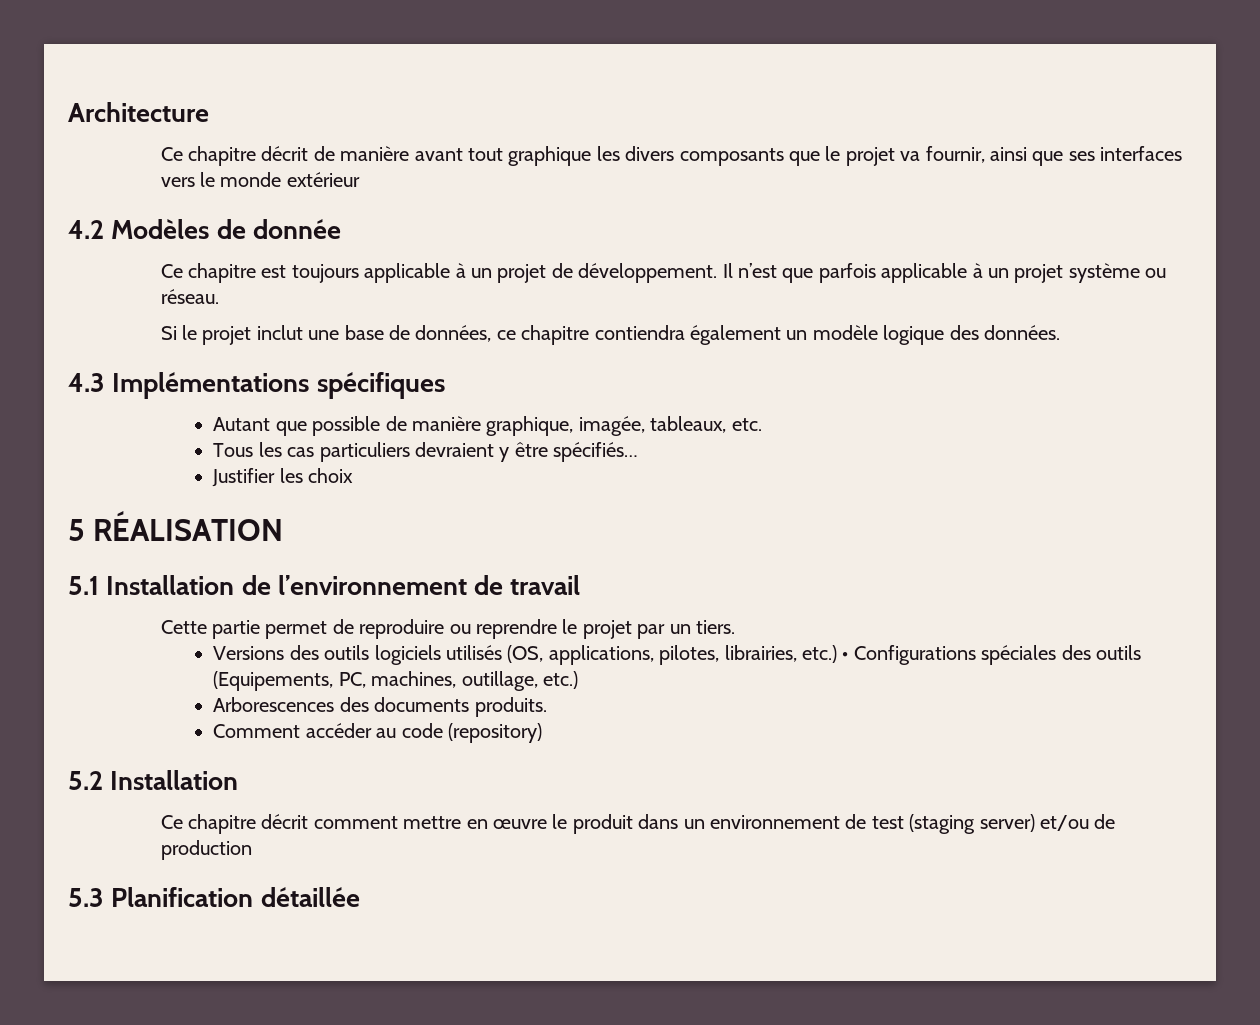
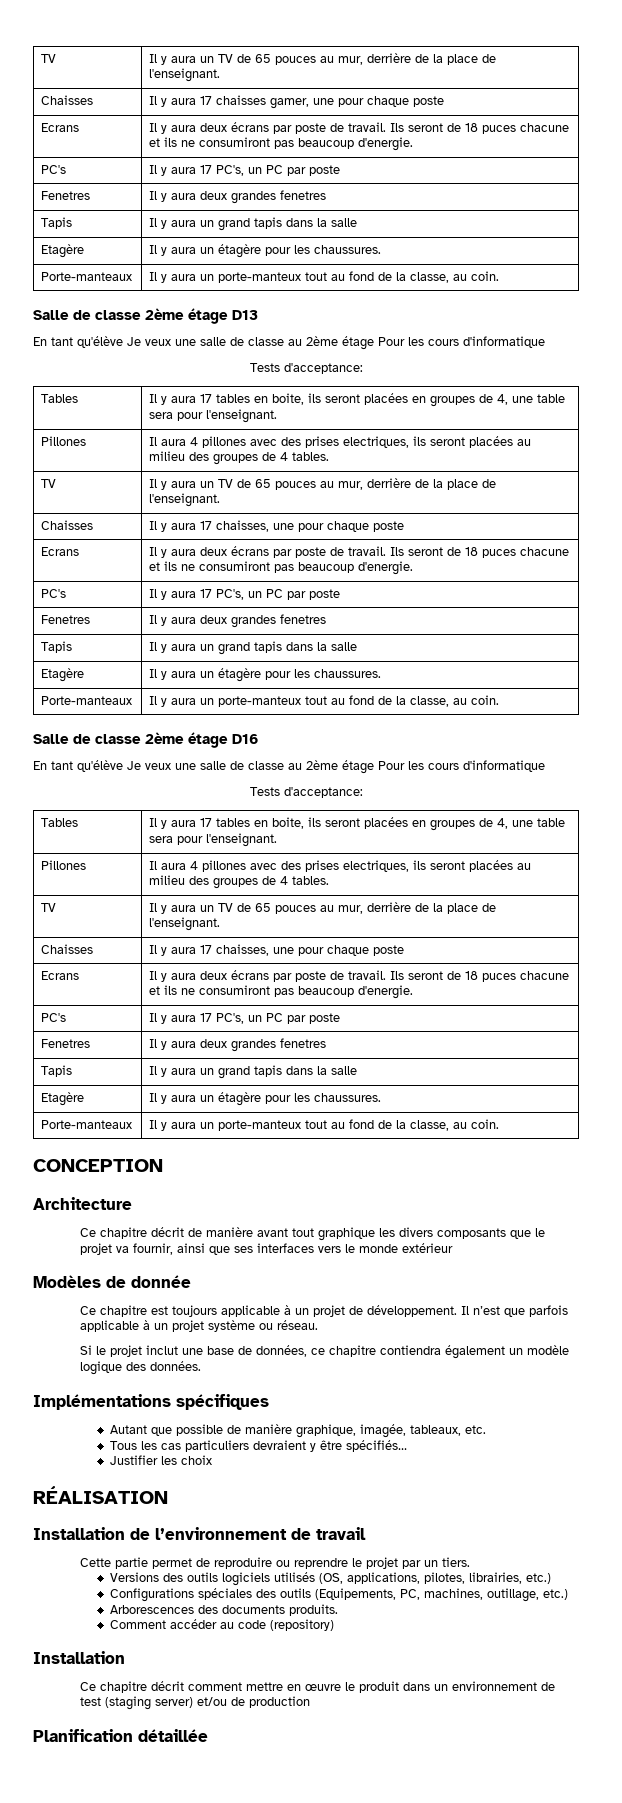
(68, 112) none -> [41,54,57,63] [149,53,497,65] [149,68,221,82] [41,95,94,105] [149,95,445,109] [41,123,80,132] [149,122,570,134] [149,137,414,151] [41,165,67,174] [149,165,341,176] [41,191,91,200] [149,190,327,204] [41,217,73,229] [149,217,358,231] [41,244,85,258] [149,244,382,258] [41,272,133,281] [149,271,500,283] [33,308,258,324] [33,336,545,350] [249,363,363,374] [41,394,79,403] [149,393,566,407] [149,409,278,423] [41,436,87,446] [149,436,532,448] [149,451,330,465] [41,479,57,488] [149,478,497,490] [149,493,221,507] [41,520,94,530] [149,520,405,532] [41,547,80,556] [149,546,570,558] [149,561,414,575] [41,589,67,598] [149,589,341,600] [41,615,91,624] [149,614,327,628] [41,641,73,653] [149,641,358,655] [41,668,85,682] [149,668,382,682] [41,696,133,705] [149,695,500,707] [33,732,258,748] [33,760,545,774] [249,787,363,798] [41,818,79,827] [149,817,566,831] [149,833,278,847] [41,860,87,870] [149,860,532,872] [149,875,330,889] [41,903,57,912] [149,902,497,914] [149,917,221,931] [41,944,94,954] [149,944,405,956] [41,971,80,980] [149,970,570,982] [149,985,414,999] [41,1013,67,1022] [149,1013,341,1024] [41,1039,91,1048] [149,1038,327,1052] [41,1065,73,1077] [149,1065,358,1079] [41,1092,85,1106] [149,1092,382,1106] [41,1120,133,1129] [149,1119,500,1131] [33,1159,163,1172] TV | Il y aura un TV de 65 pouces au mur, derrière de la place de l'enseignant. // Chaisses | Il y aura 17 chaisses gamer, une pour chaque poste // Ecrans | Il y aura deux écrans par poste de travail. Ils seront de 18 puces chacune et ils ne consumiront pas beaucoup d'energie. // PC's | Il y aura 17 PC's, un PC par poste // Fenetres | Il y aura deux grandes fenetres // Tapis | Il y aura un grand tapis dans la salle // Etagère | Il y aura un étagère pour les chaussures. // Porte-manteaux | Il y aura un porte-manteux tout au fond de la classe, au coin. // Salle de classe 2ème étage D13 // En tant qu'élève Je veux une salle de classe au 2ème étage Pour les cours d'informatique // Tests d'acceptance: // Tables | Il y aura 17 tables en boite, ils seront placées en groupes de 4, une table sera pour l'enseignant. // Pillones | Il aura 4 pillones avec des prises electriques, ils seront placées au milieu des groupes de 4 tables. // TV | Il y aura un TV de 65 pouces au mur, derrière de la place de l'enseignant. // Chaisses | Il y aura 17 chaisses, une pour chaque poste // Ecrans | Il y aura deux écrans par poste de travail. Ils seront de 18 puces chacune et ils ne consumiront pas beaucoup d'energie. // PC's | Il y aura 17 PC's, un PC par poste // Fenetres | Il y aura deux grandes fenetres // Tapis | Il y aura un grand tapis dans la salle // Etagère | Il y aura un étagère pour les chaussures. // Porte-manteaux | Il y aura un porte-manteux tout au fond de la classe, au coin. // Salle de classe 2ème étage D16 // En tant qu'élève Je veux une salle de classe au 2ème étage Pour les cours d'informatique // Tests d'acceptance: // Tables | Il y aura 17 tables en boite, ils seront placées en groupes de 4, une table sera pour l'enseignant. // Pillones | Il aura 4 pillones avec des prises electriques, ils seront placées au milieu des groupes de 4 tables. // TV | Il y aura un TV de 65 pouces au mur, derrière de la place de l'enseignant. // Chaisses | Il y aura 17 chaisses, une pour chaque poste // Ecrans | Il y aura deux écrans par poste de travail. Ils seront de 18 puces chacune et ils ne consumiront pas beaucoup d'energie. // PC's | Il y aura 17 PC's, un PC par poste // Fenetres | Il y aura deux grandes fenetres // Tapis | Il y aura un grand tapis dans la salle // Etagère | Il y aura un étagère pour les chaussures. // Porte-manteaux | Il y aura un porte-manteux tout au fond de la classe, au coin. // CONCEPTION //
[68,220,104,239] 4.2 -> (454, 1248) none
[68,373,105,392] 4.3 -> (202, 1366) none
[68,519,85,541] 5 -> (212, 1460) none
[68,576,99,595] 5.1 -> (168, 1495) none
[842,652,849,660] • -> (551, 1578) //
[68,771,103,790] 5.2 -> (334, 1625) none
[68,888,104,907] 5.3 -> (311, 1702) none

